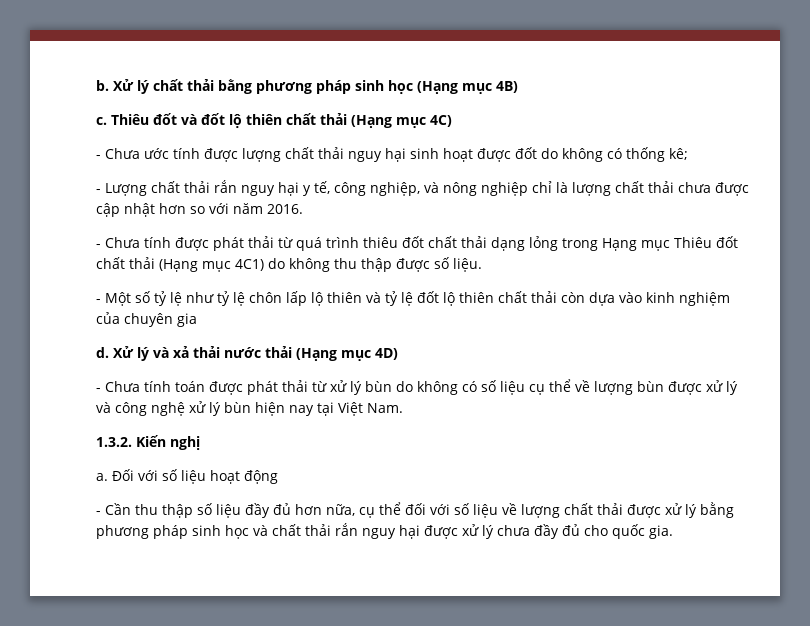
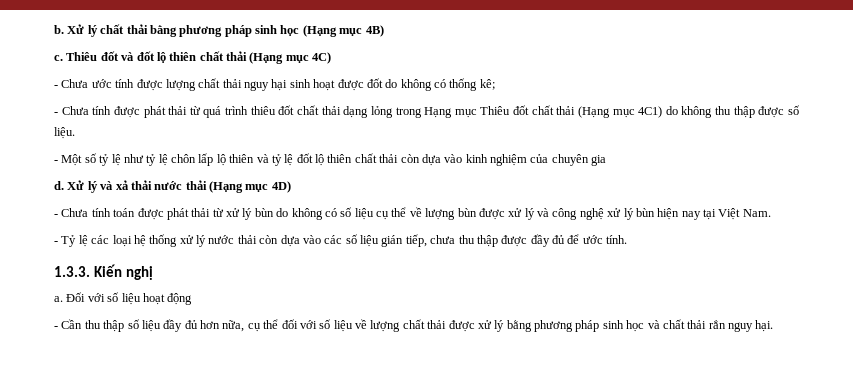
[96,180,749,196] [96,203,303,217] // - Lượng chất thải rắn nguy hại y tế, công nghiệp, và nông nghiệp chỉ là lượng chất thải chưa được cập nhật hơn so với năm 2016. -> (495, 84) none
[96,437,132,447] 1.3.2. -> [54,234,628,247] [54,266,90,277] - Tỷ lệ các loại hệ thống xử lý nước thải còn dựa vào các số liệu gián tiếp, chưa thu thập được đầy đủ để ước tính. // 1.3.3.
[399,524,673,539] hại được xử lý chưa đầy đủ cho quốc gia. -> [755,320,774,332] hại.

